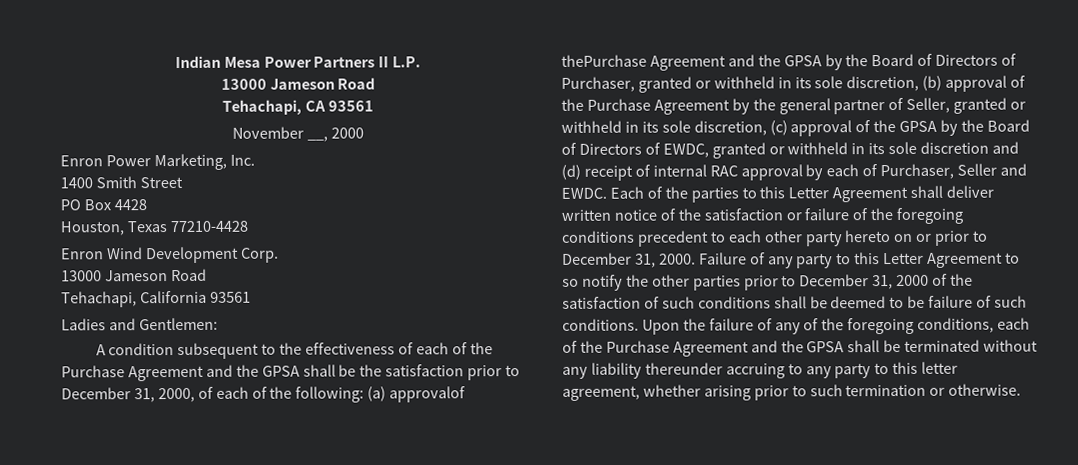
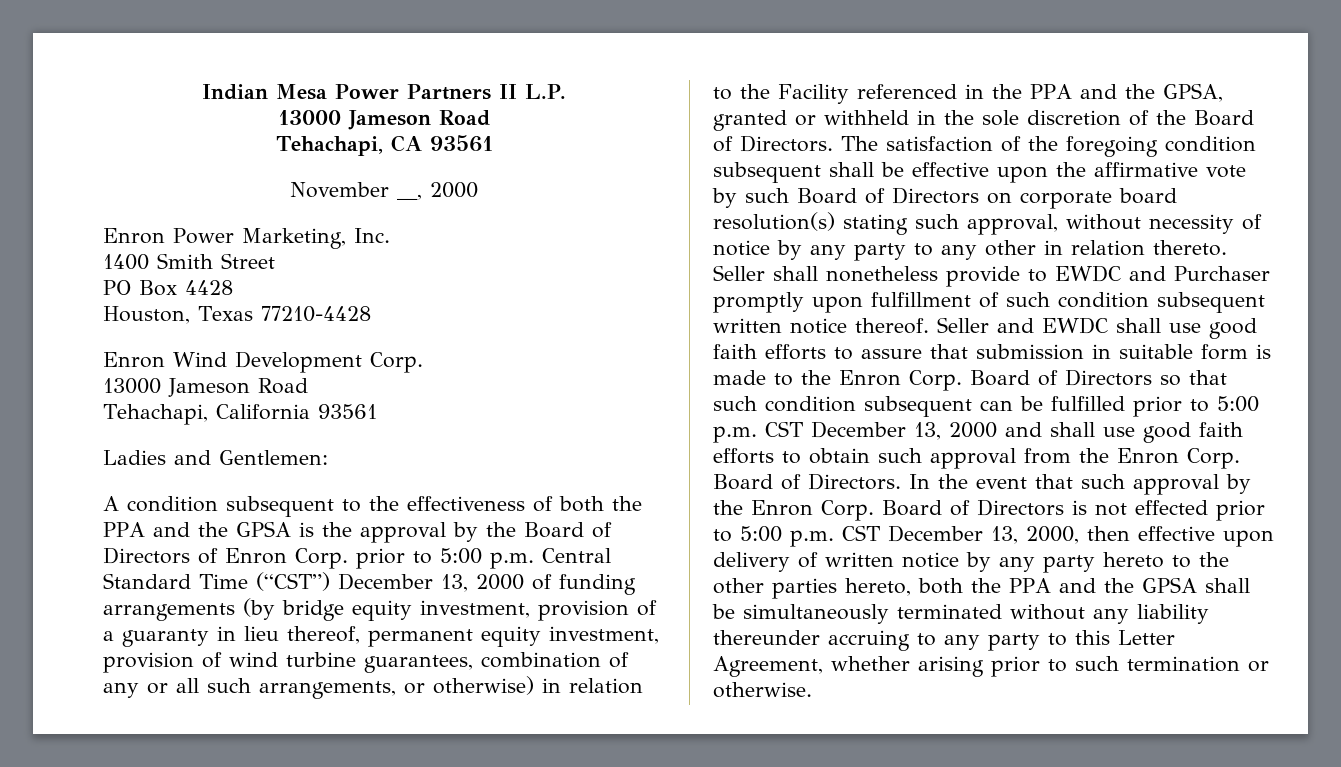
[415,342,493,355] [61,364,521,382] [61,386,467,403] [561,53,1018,71] [561,75,1027,93] [561,97,1027,115] [561,119,1030,137] [561,141,1020,159] [561,163,1028,181] [561,185,995,203] [561,207,964,225] [561,230,989,247] [562,252,1021,269] [562,273,974,291] [562,295,1028,309] [562,317,1031,335] [562,339,902,357] each of the Purchase Agreement and the GPSA shall be the satisfaction prior to December 31, 2000, of each of the following: (a) approvalof thePurchase Agreement and the GPSA by the Board of Directors of Purchaser, granted or withheld in its sole discretion, (b) approval of the Purchase Agreement by the general partner of Seller, granted or withheld in its sole discretion, (c) approval of the GPSA by the Board of Directors of EWDC, granted or withheld in its sole discretion and (d) receipt of internal RAC approval by each of Purchaser, Seller and EWDC. Each of the parties to this Letter Agreement shall deliver written notice of the satisfaction or failure of the foregoing conditions precedent to each other party hereto on or prior to December 31, 2000. Failure of any party to this Letter Agreement to so notify the other parties prior to December 31, 2000 of the satisfaction of such conditions shall be deemed to be failure of such conditions. Upon the failure of any of the foregoing conditions, each of the Purchase Agreement and the GPSA shall be -> [559,496,642,512] [103,521,612,543] [103,547,611,569] [103,572,636,595] [103,598,657,621] [103,626,659,647] [103,652,629,673] [103,676,643,699] [713,83,1223,104] [713,110,1254,131] [713,135,1256,157] [713,162,1246,183] [712,187,1177,209] [713,212,1262,235] [713,240,1227,261] [713,265,1270,287] [713,292,1265,313] [713,317,1257,339] [713,344,1271,360] [713,369,1227,391] [713,396,1259,417] [713,421,1243,443] [713,448,1240,469] [713,473,1251,495] [713,499,1265,521] [713,525,1274,547] [713,552,1229,573] [713,577,1250,599] [712,604,889,624] both the PPA and the GPSA is the approval by the Board of Directors of Enron Corp. prior to 5:00 p.m. Central Standard Time (“CST”) December 13, 2000 of funding arrangements (by bridge equity investment, provision of a guaranty in lieu thereof, permanent equity investment, provision of wind turbine guarantees, combination of any or all such arrangements, or otherwise) in relation to the Facility referenced in the PPA and the GPSA, granted or withheld in the sole discretion of the Board of Directors. The satisfaction of the foregoing condition subsequent shall be effective upon the affirmative vote by such Board of Directors on corporate board resolution(s) stating such approval, without necessity of notice by any party to any other in relation thereto. Seller shall nonetheless provide to EWDC and Purchaser promptly upon fulfillment of such condition subsequent written notice thereof. Seller and EWDC shall use good faith efforts to assure that submission in suitable form is made to the Enron Corp. Board of Directors so that such condition subsequent can be fulfilled prior to 5:00 p.m. CST December 13, 2000 and shall use good faith efforts to obtain such approval from the Enron Corp. Board of Directors. In the event that such approval by the Enron Corp. Board of Directors is not effected prior to 5:00 p.m. CST December 13, 2000, then effective upon delivery of written notice by any party hereto to the other parties hereto, both the PPA and the GPSA shall be simultaneously
[921,361,959,374] [562,385,640,401] letter agreement, -> [1118,630,1175,645] [713,656,823,677] Letter Agreement,

